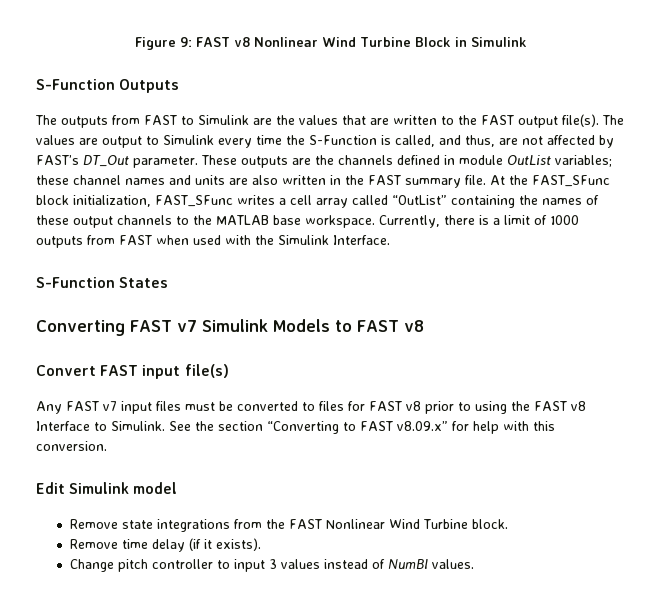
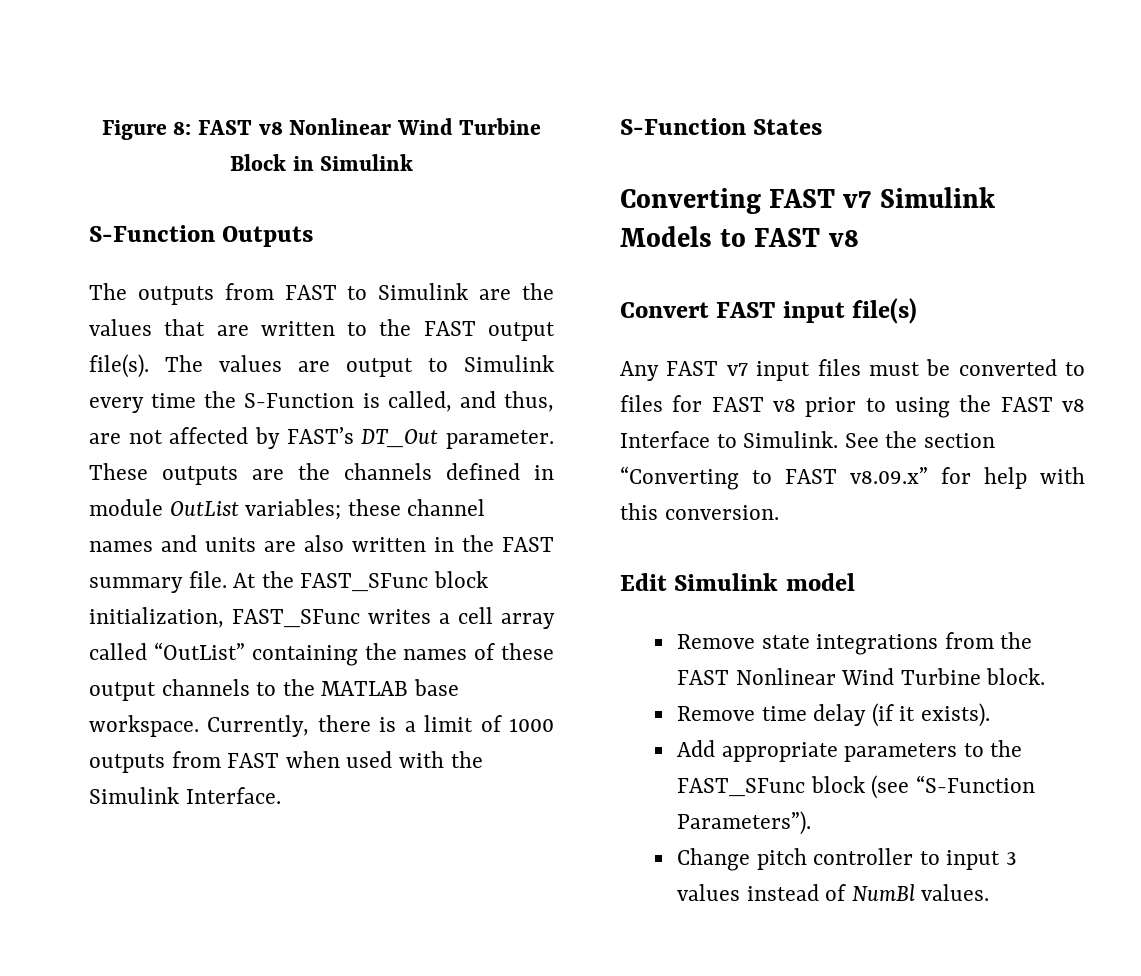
[180,37,192,47] 9: -> [173,121,192,135] 8:
(261, 544) none -> [676,740,1023,762] [676,775,1035,799] [676,811,811,835] // Add appropriate parameters to the FAST_SFunc block (see “S-Function Parameters”).

